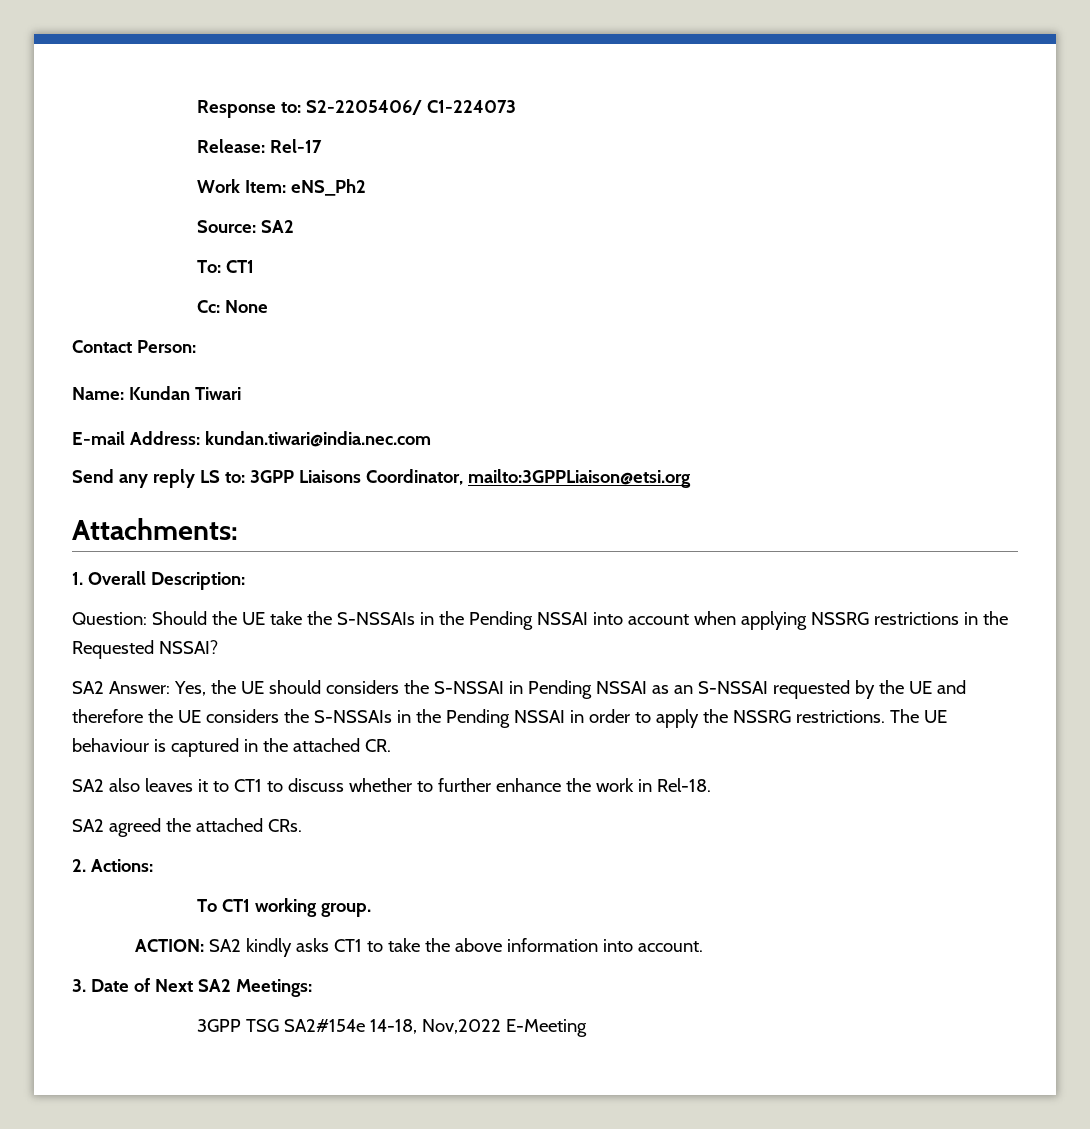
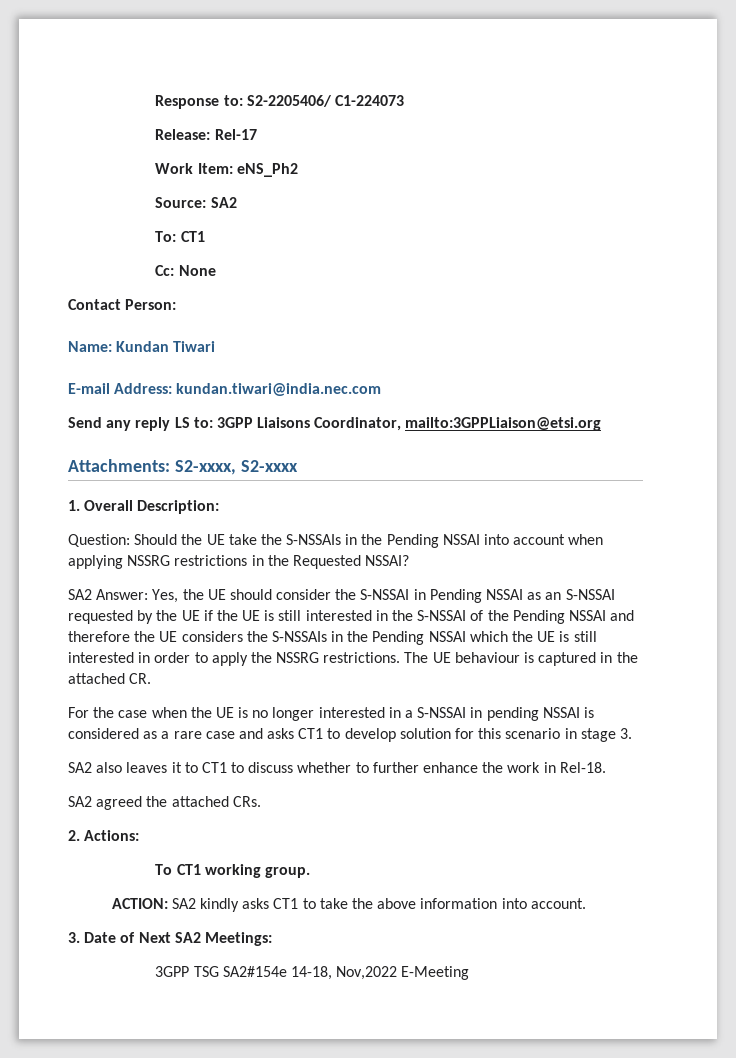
(238, 529) none -> [174,460,298,475] S2-xxxx, S2-xxxx
[325,680,399,694] considers -> [276,589,332,600] consider
(932, 687) none -> [203,610,606,624] if the UE is still interested in the S-NSSAI of the Pending NSSAI
(565, 716) none -> [469,631,597,642] [68,652,134,663] which the UE is still interested
(391, 745) none -> [68,707,594,721] [68,728,632,742] // For the case when the UE is no longer interested in a S-NSSAI in pending NSSAI is considered as a rare case and asks CT1 to develop solution for this scenario in stage 3.

